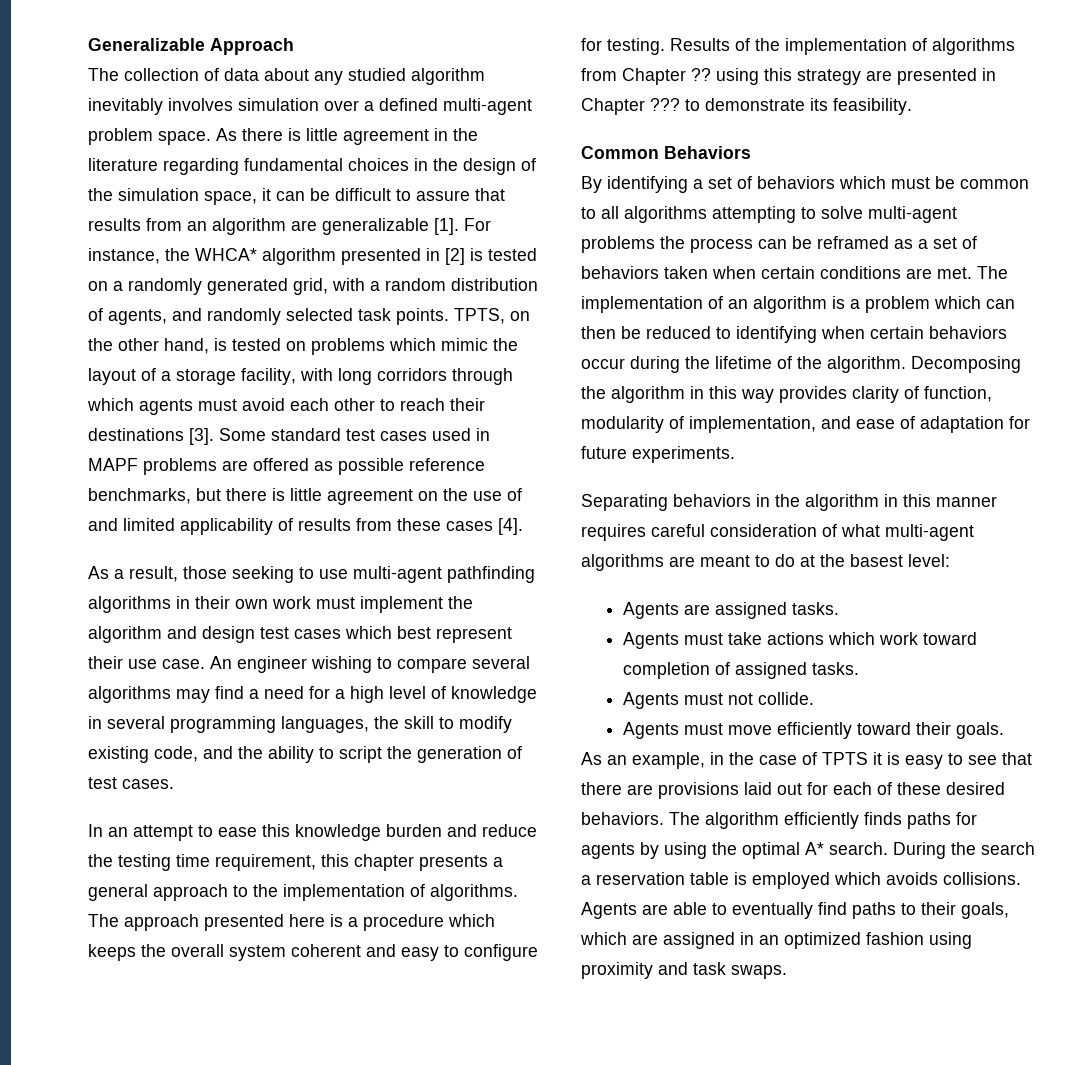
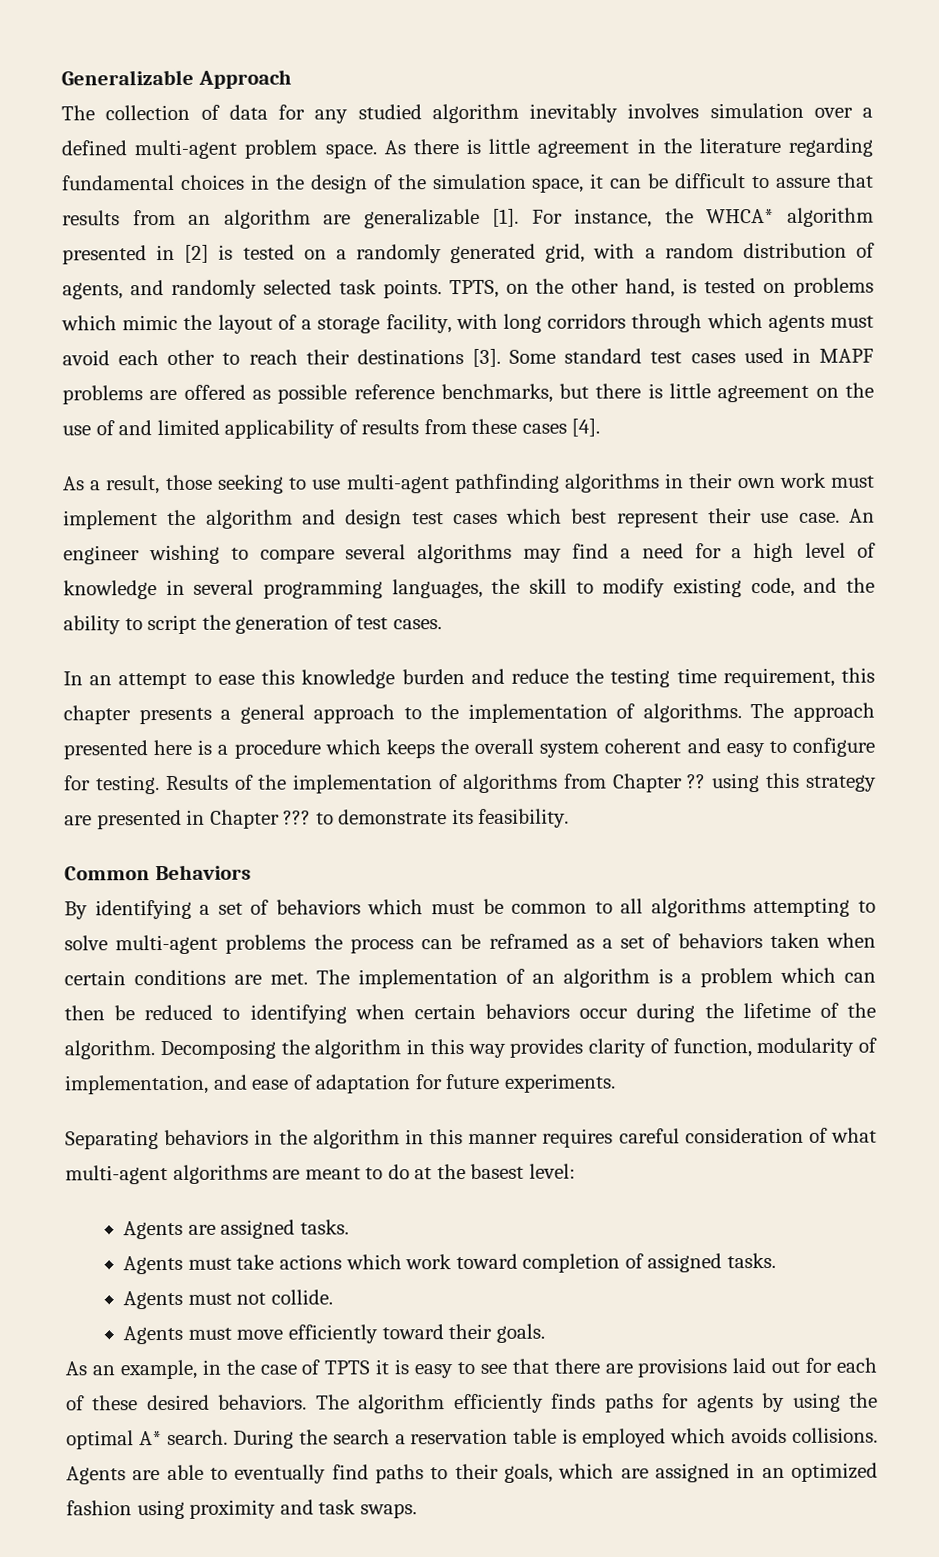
[264,68,309,81] about -> [278,104,305,120] for

